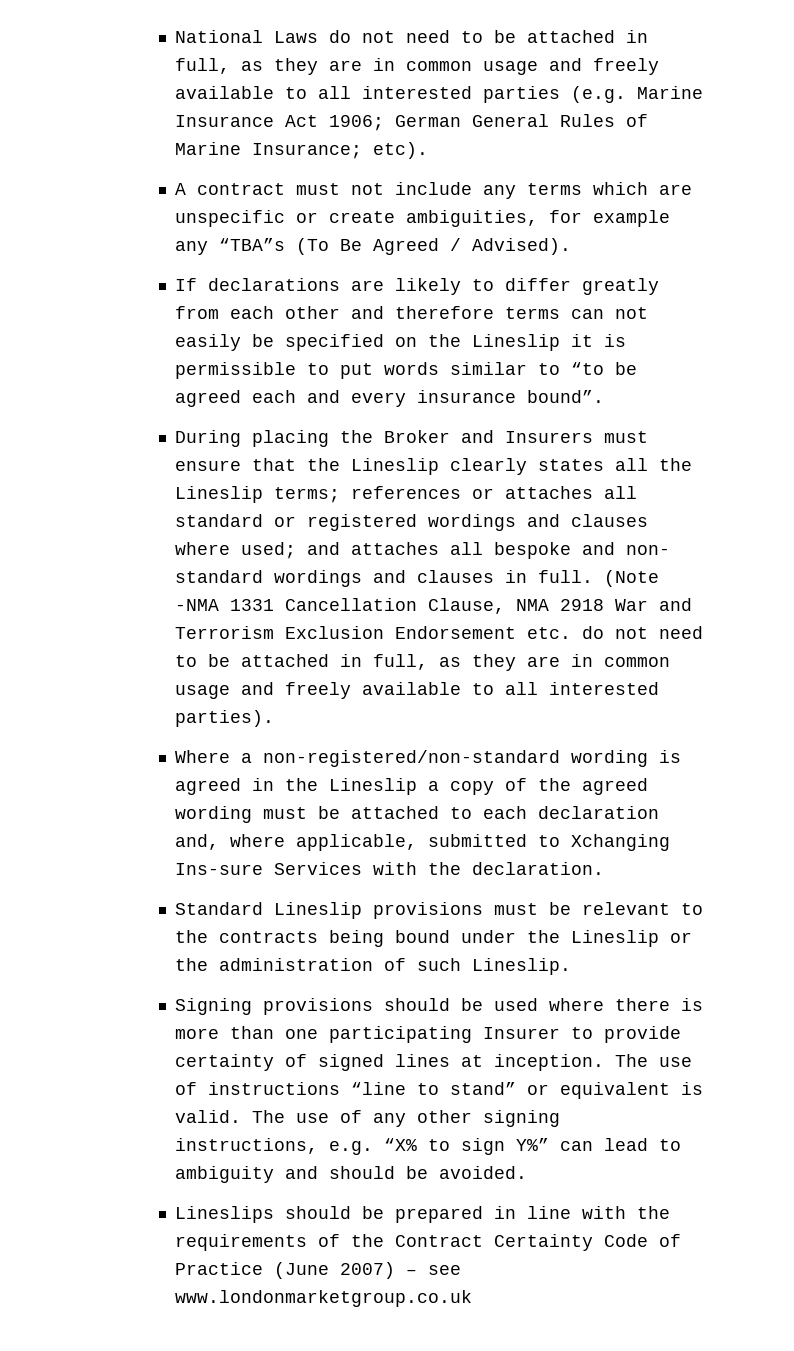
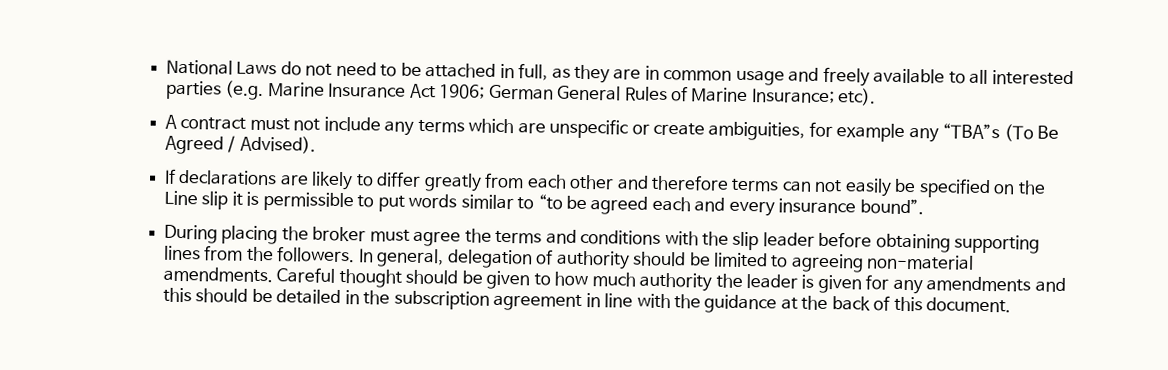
[472,334,561,351] Lineslip -> [163,190,229,210] Line slip
[384,430,649,443] [175,458,693,475] [175,486,638,503] [175,514,649,531] [175,542,671,559] [175,570,660,587] [175,598,693,614] [175,626,704,639] [175,654,671,671] [175,682,660,699] [175,710,275,727] [175,750,682,767] [175,778,649,795] [175,806,660,823] [175,834,671,851] [175,862,605,875] [175,902,704,919] [175,930,693,947] [175,958,572,975] [175,998,704,1015] [175,1026,682,1043] [175,1054,693,1071] [175,1082,704,1099] [175,1110,561,1127] [175,1138,682,1155] [175,1166,528,1183] [175,1206,671,1223] [175,1234,682,1251] [175,1262,462,1279] [175,1290,473,1307] Broker and Insurers must ensure that the Lineslip clearly states all the Lineslip terms; references or attaches all standard or registered wordings and clauses where used; and attaches all bespoke and non- standard wordings and clauses in full. (Note -NMA 1331 Cancellation Clause, NMA 2918 War and Terrorism Exclusion Endorsement etc. do not need to be attached in full, as they are in common usage and freely available to all interested parties). // Where a non-registered/non-standard wording is agreed in the Lineslip a copy of the agreed wording must be attached to each declaration and, where applicable, submitted to Xchanging Ins-sure Services with the declaration. // Standard Lineslip provisions must be relevant to the contracts being bound under the Lineslip or the administration of such Lineslip. // Signing provisions should be used where there is more than one participating Insurer to provide certainty of signed lines at inception. The use of instructions “line to stand” or equivalent is valid. The use of any other signing instructions, e.g. “X% to sign Y%” can lead to ambiguity and should be avoided. // Lineslips should be prepared in line with the requirements of the Contract Certainty Code of Practice (June 2007) – see www.londonmarketgroup.co.uk -> [312,226,1041,254] [163,245,975,273] [162,266,1066,295] [162,287,1012,314] broker must agree the terms and conditions with the slip leader before obtaining supporting lines from the followers. In general, delegation of authority should be limited to agreeing non-material amendments. Careful thought should be given to how much authority the leader is given for any amendments and this should be detailed in the subscription agreement in line with the guidance at the back of this document.

